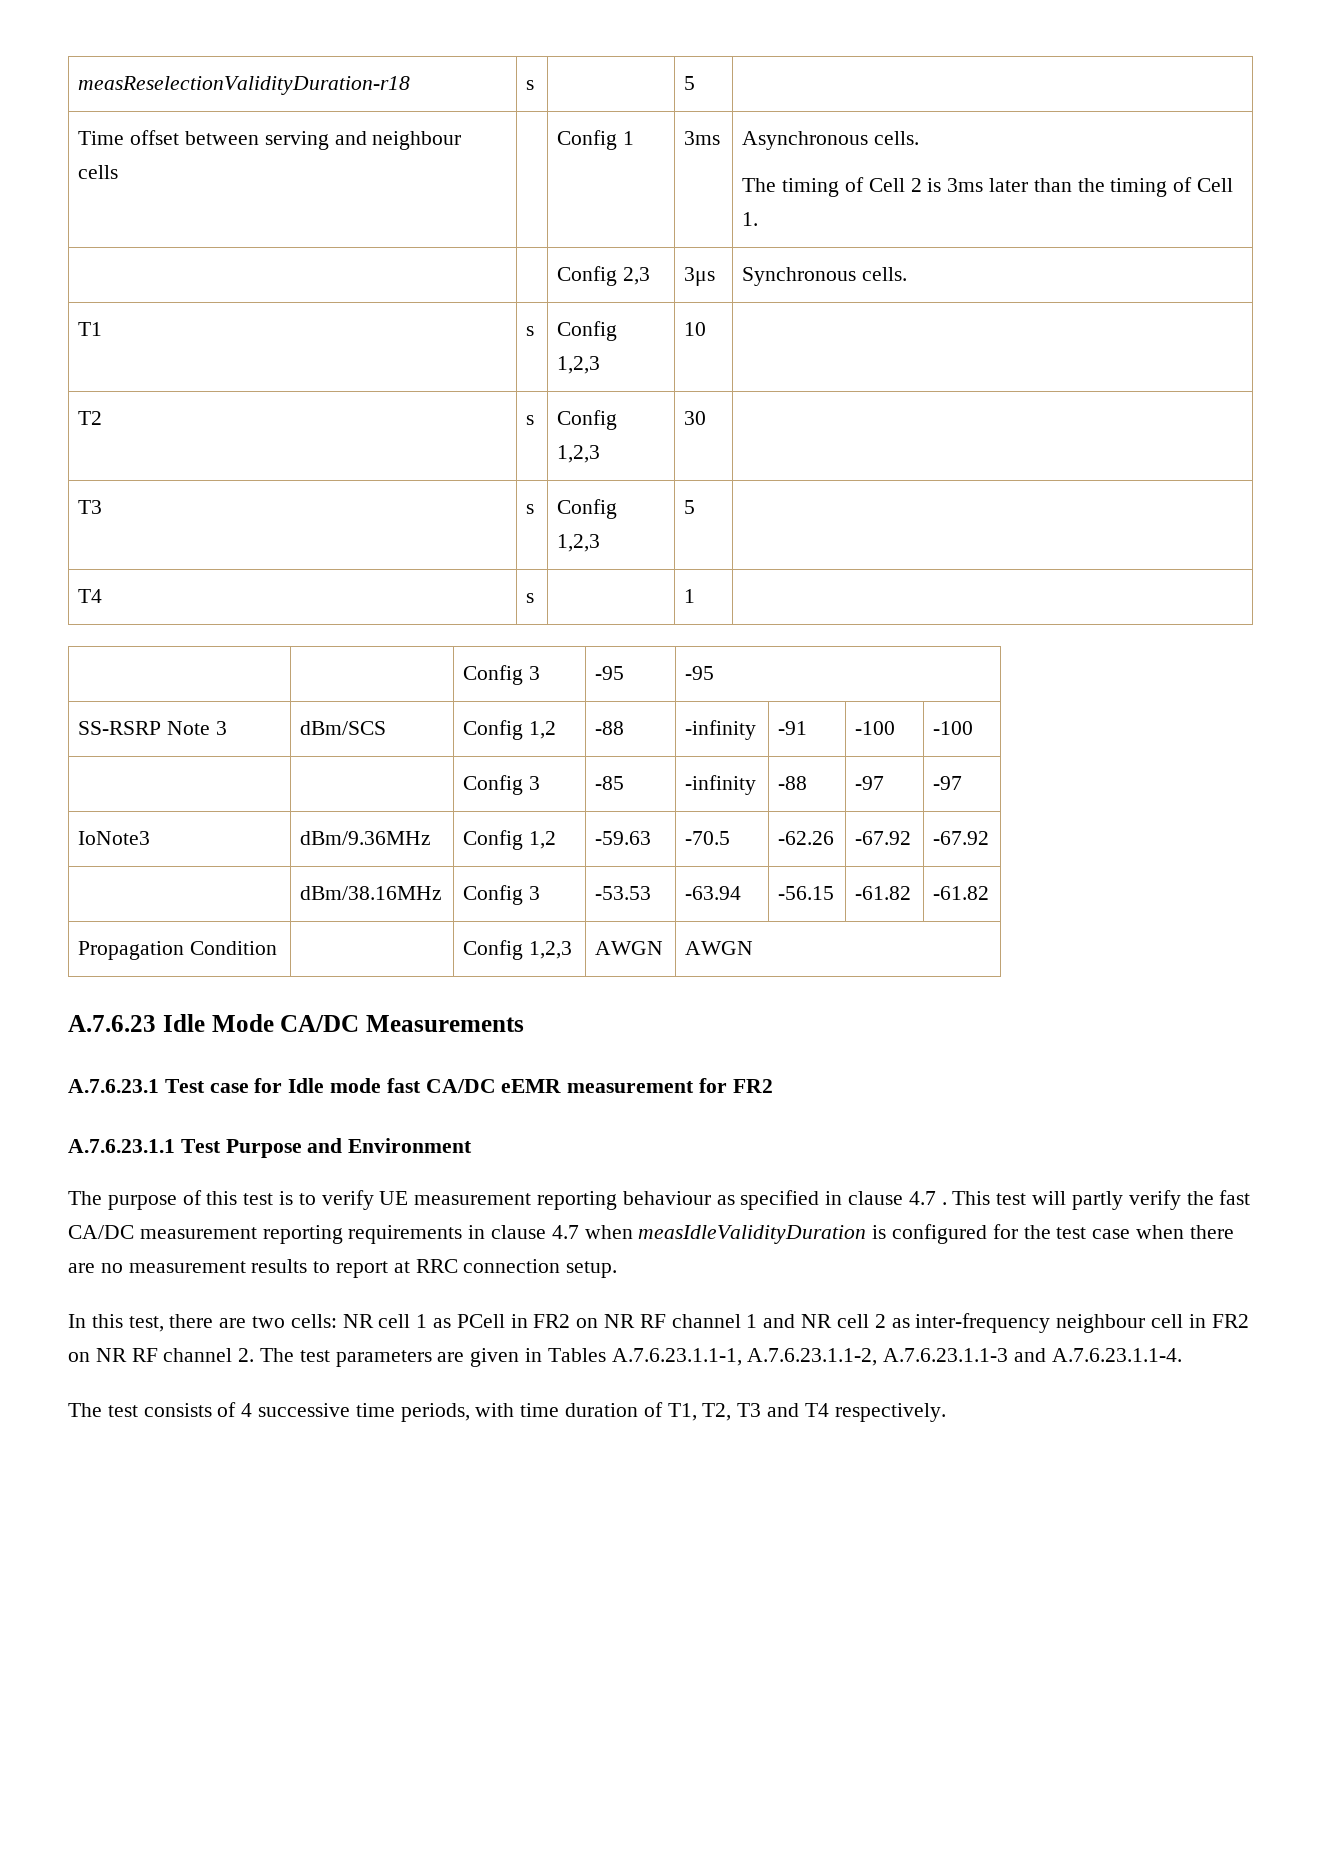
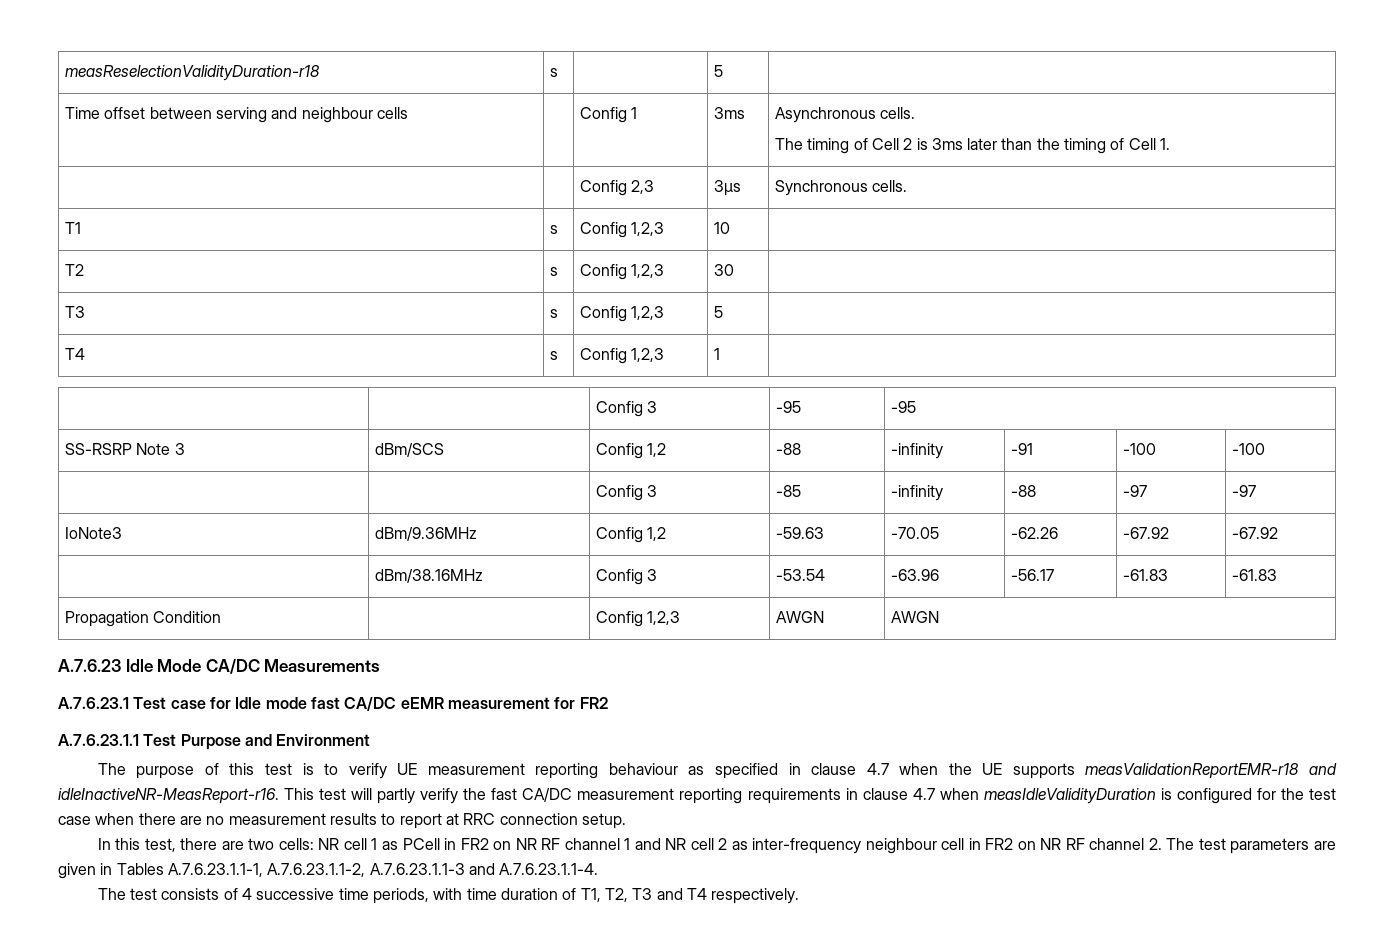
(535, 598) none -> [579,348,665,364] Config 1,2,3
[685,831,731,845] -70.5 -> [890,527,939,539] -70.05
[595,886,652,900] [685,886,742,900] [778,886,835,900] [855,886,912,900] [933,886,990,900] -53.53 | -63.94 | -56.15 | -61.82 | -61.82 -> [775,569,825,581] [890,569,939,581] [1010,569,1054,581] [1122,569,1168,581] [1231,569,1277,581] -53.54 | -63.96 | -56.17 | -61.83 | -61.83
[941,1202,947,1205] . -> [899,763,1338,779] [58,788,279,804] when the UE supports measValidationReportEMR-r18 and idleInactiveNR-MeasReport-r16.

